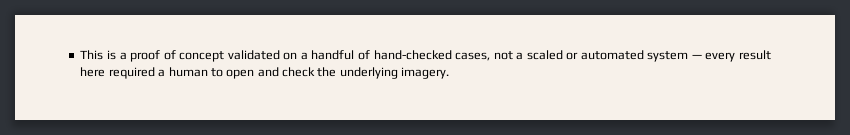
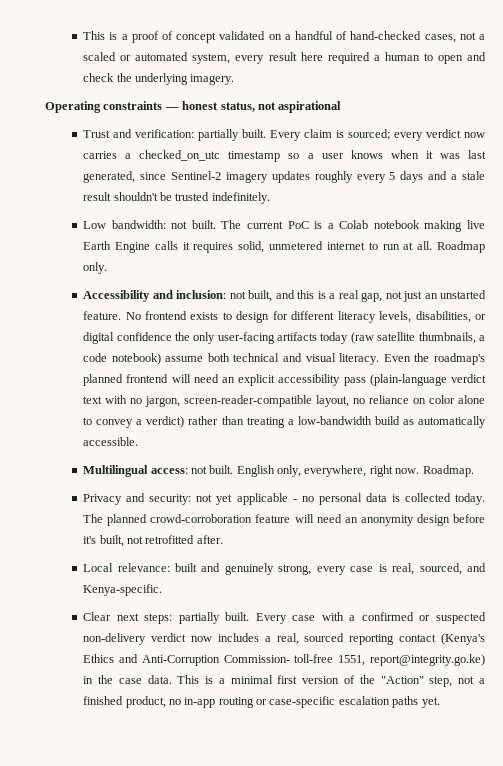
[647,51,702,62] system — -> [192,53,231,64] system,
(450, 73) none -> [45,101,342,113] [83,129,485,141] [83,150,486,162] [83,171,486,183] [83,192,270,204] [83,220,485,232] [83,241,485,253] [83,262,108,274] [83,290,487,302] [83,311,486,323] [83,332,485,344] [83,353,486,365] [83,374,486,386] [83,395,485,407] [83,416,486,428] [83,437,139,446] [83,465,474,477] [83,493,485,505] [83,514,486,526] [83,535,223,547] [83,563,486,575] [83,584,163,596] [83,612,486,624] [83,633,485,645] [83,654,485,666] [83,675,486,687] [83,696,440,708] // Operating constraints — honest status, not aspirational // Trust and verification: partially built. Every claim is sourced; every verdict now carries a checked_on_utc timestamp so a user knows when it was last generated, since Sentinel-2 imagery updates roughly every 5 days and a stale result shouldn't be trusted indefinitely. // Low bandwidth: not built. The current PoC is a Colab notebook making live Earth Engine calls it requires solid, unmetered internet to run at all. Roadmap only. // Accessibility and inclusion: not built, and this is a real gap, not just an unstarted feature. No frontend exists to design for different literacy levels, disabilities, or digital confidence the only user-facing artifacts today (raw satellite thumbnails, a code notebook) assume both technical and visual literacy. Even the roadmap's planned frontend will need an explicit accessibility pass (plain-language verdict text with no jargon, screen-reader-compatible layout, no reliance on color alone to convey a verdict) rather than treating a low-bandwidth build as automatically accessible. // Multilingual access: not built. English only, everywhere, right now. Roadmap. // Privacy and security: not yet applicable - no personal data is collected today. The planned crowd-corroboration feature will need an anonymity design before it's built, not retrofitted after. // Local relevance: built and genuinely strong, every case is real, sourced, and Kenya-specific. // Clear next steps: partially built. Every case with a confirmed or suspected non-delivery verdict now includes a real, sourced reporting contact (Kenya's Ethics and Anti-Corruption Commission- toll-free 1551, report@integrity.go.ke) in the case data. This is a minimal first version of the "Action" step, not a finished product, no in-app routing or case-specific escalation paths yet.

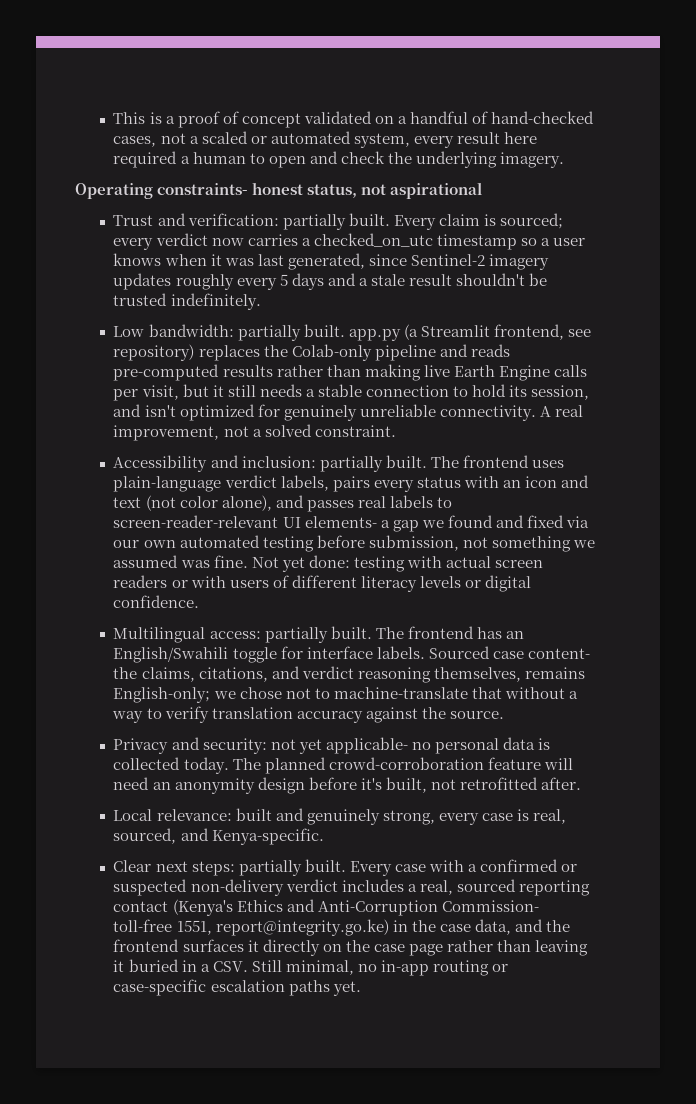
[103,101,179,110] constraints — -> [157,183,249,195] constraints-
[171,220,420,229] not built. The current PoC is a Colab notebook -> [237,324,591,341] [113,344,510,361] [113,364,361,381] partially built. app.py (a Streamlit frontend, see repository) replaces the Colab-only pipeline and reads pre-computed results rather than
[182,241,485,253] [83,262,108,274] [83,290,487,302] [83,311,486,323] [83,332,485,344] [83,353,486,365] [83,374,486,386] [83,395,485,407] [83,416,486,428] [83,437,139,446] [83,465,474,477] it requires solid, unmetered internet to run at all. Roadmap only. // Accessibility and inclusion: not built, and this is a real gap, not just an unstarted feature. No frontend exists to design for different literacy levels, disabilities, or digital confidence the only user-facing artifacts today (raw satellite thumbnails, a code notebook) assume both technical and visual literacy. Even the roadmap's planned frontend will need an explicit accessibility pass (plain-language verdict text with no jargon, screen-reader-compatible layout, no reliance on color alone to convey a verdict) rather than treating a low-bandwidth build as automatically accessible. // Multilingual access: not built. English only, everywhere, right now. Roadmap. -> [113,384,590,401] [113,404,583,421] [113,424,396,441] [113,455,564,472] [113,475,589,492] [113,495,452,512] [113,515,589,532] [113,535,595,552] [113,555,543,572] [113,575,531,592] [113,595,200,608] [113,626,524,643] [113,646,590,663] [113,666,585,683] [113,687,578,703] [112,706,504,723] per visit, but it still needs a stable connection to hold its session, and isn't optimized for genuinely unreliable connectivity. A real improvement, not a solved constraint. // Accessibility and inclusion: partially built. The frontend uses plain-language verdict labels, pairs every status with an icon and text (not color alone), and passes real labels to screen-reader-relevant UI elements- a gap we found and fixed via our own automated testing before submission, not something we assumed was fine. Not yet done: testing with actual screen readers or with users of different literacy levels or digital confidence. // Multilingual access: partially built. The frontend has an English/Swahili toggle for interface labels. Sourced case content- the claims, citations, and verdict reasoning themselves, remains English-only; we chose not to machine-translate that without a way to verify translation accuracy against the source.
[236,493,297,505] applicable - -> [325,737,408,754] applicable-
[190,636,212,642] now -> (338, 885) none
[147,675,486,687] [83,696,166,708] data. This is a minimal first version of the "Action" step, not a finished product, -> [474,919,570,935] [113,939,588,956] [113,959,354,975] data, and the frontend surfaces it directly on the case page rather than leaving it buried in a CSV. Still minimal,

